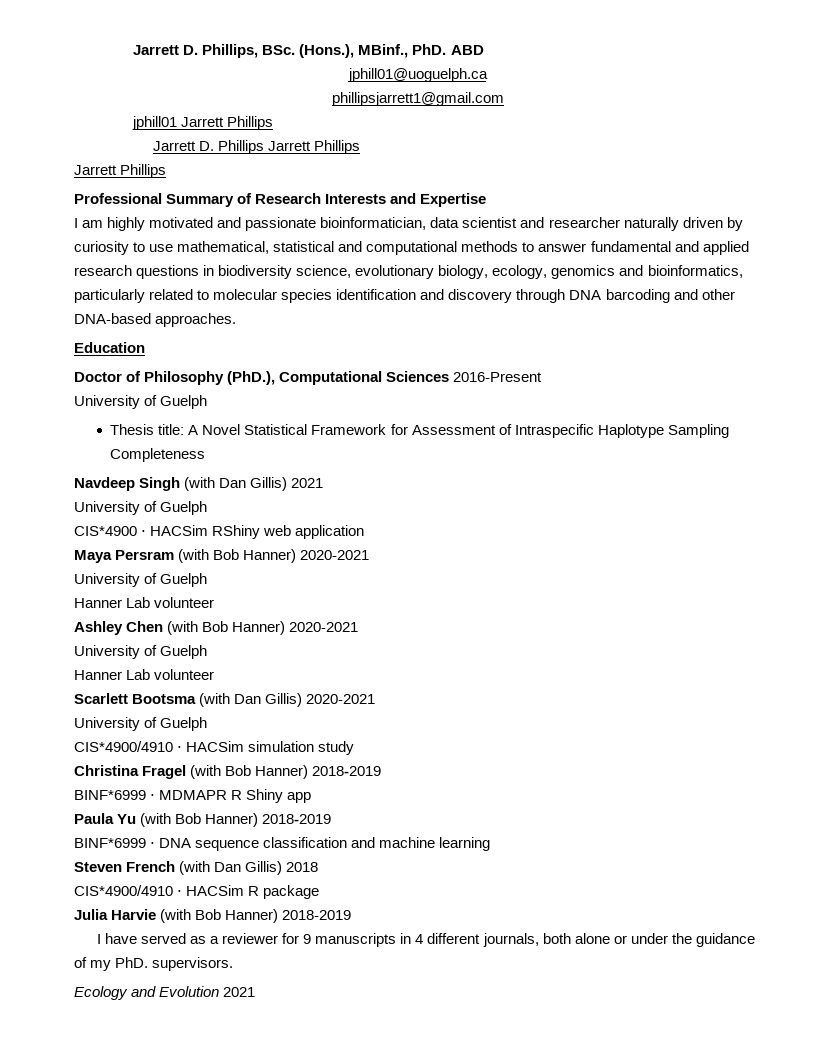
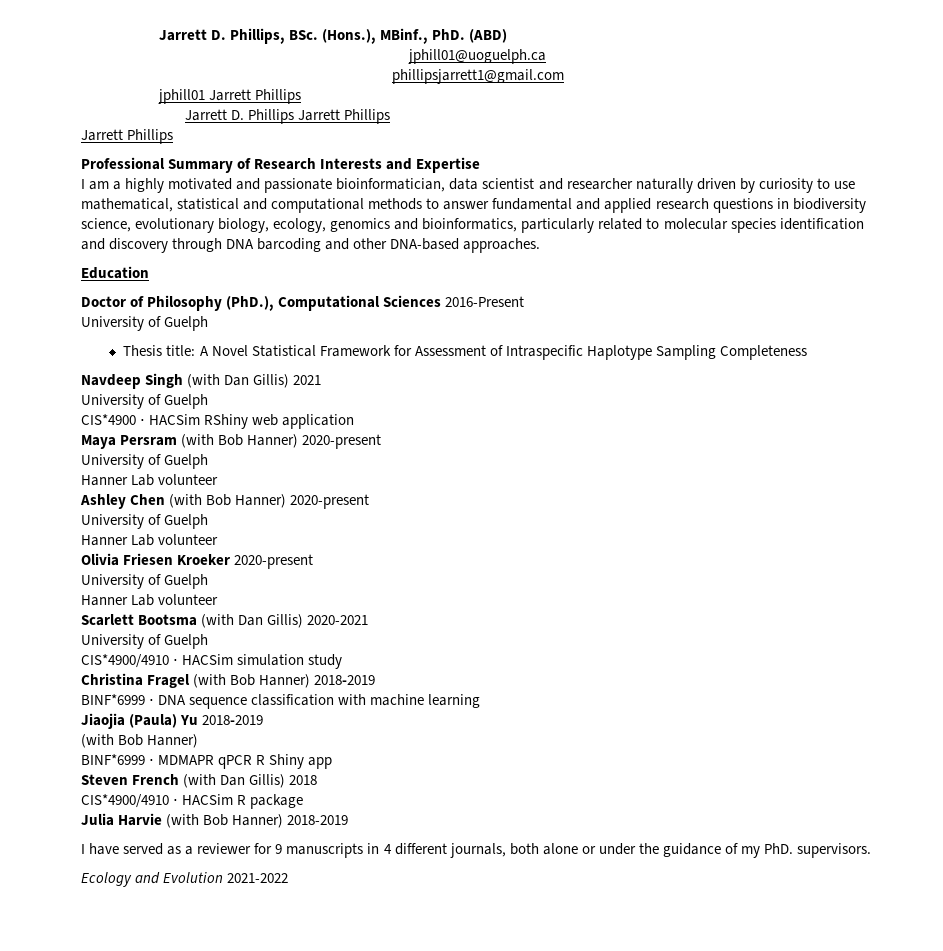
[450,45,484,55] ABD -> [469,29,508,43] (ABD)
(104, 224) none -> [113,181,122,190] a
[300,550,370,560] 2020-2021 -> [302,434,382,449] 2020-present
[289,622,359,632] 2020-2021 -> [290,494,370,509] [81,514,209,529] [81,534,219,546] [81,553,314,569] 2020-present // University of Guelph // Hanner Lab volunteer // Olivia Friesen Kroeker 2020-present
(382, 771) none -> [81,694,481,709] [81,713,264,729] [81,734,199,748] // BINF*6999 ⋅ DNA sequence classification with machine learning // Jiaojia (Paula) Yu 2018-2019 // (with Bob Hanner)
(228, 795) none -> [218,755,253,769] qPCR
[74,813,332,827] [74,837,491,851] // Paula Yu (with Bob Hanner) 2018-2019 // BINF*6999 ⋅ DNA sequence classification and machine learning -> (333, 763) none
[223,987,256,997] 2021 -> [227,873,289,883] 2021-2022

